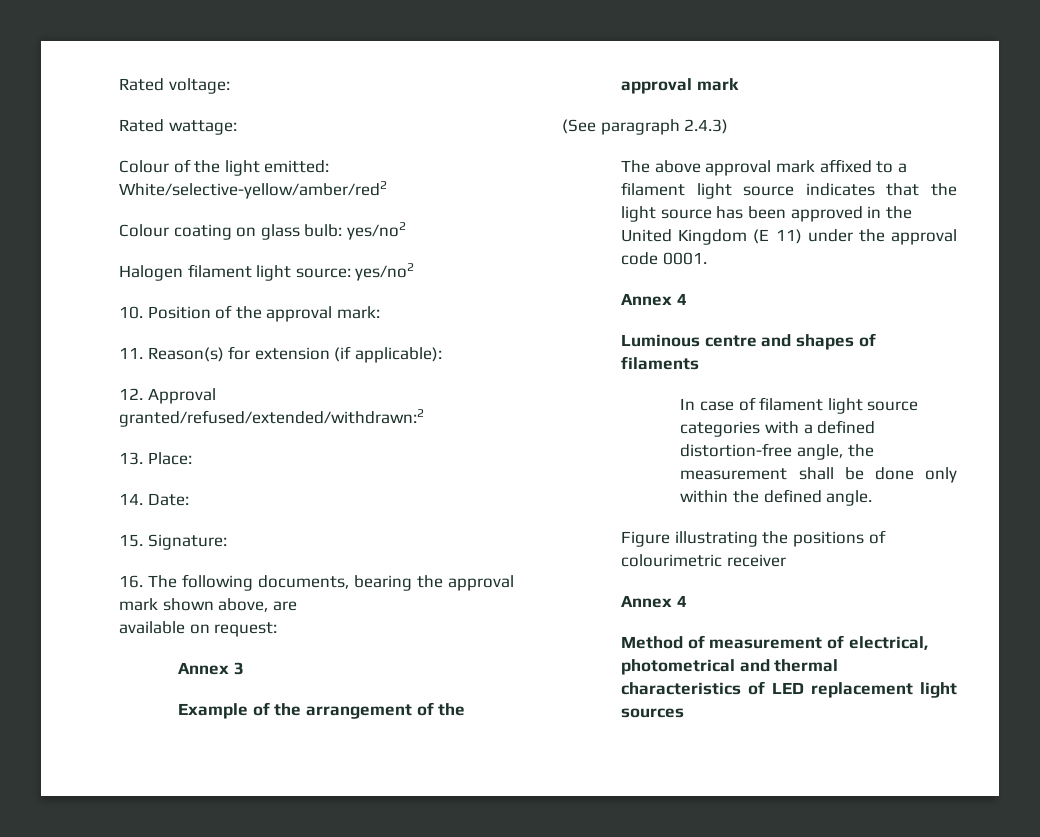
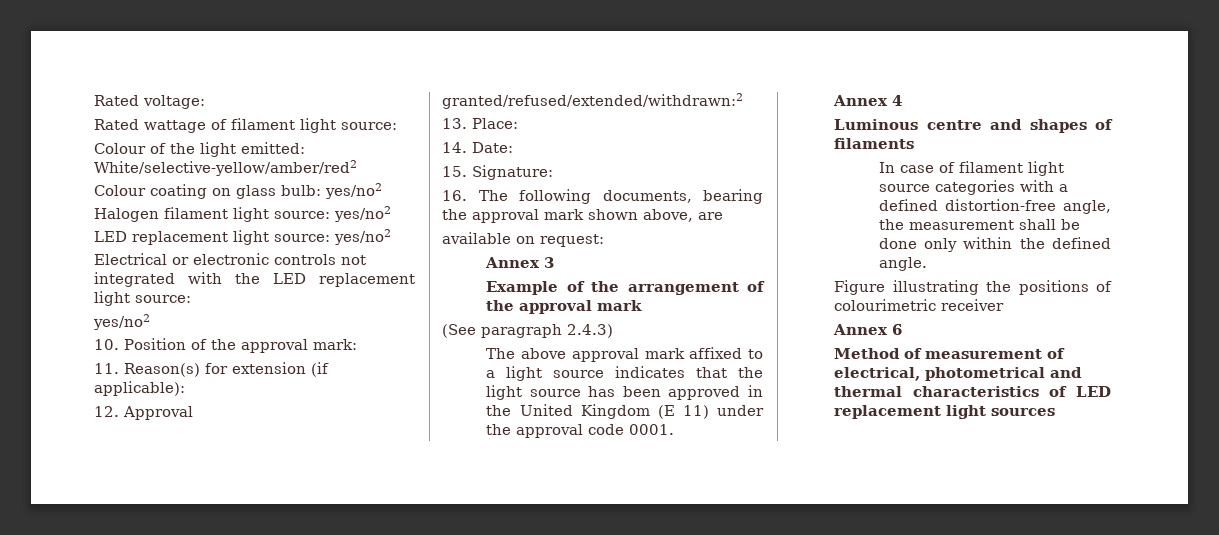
[168,120,237,135] wattage: -> [144,118,397,133] wattage of filament light source:
(415, 272) none -> [94,229,391,245] [94,253,366,265] [94,272,415,287] [94,291,191,306] [93,314,150,330] // LED replacement light source: yes/no2 // Electrical or electronic controls not integrated with the LED replacement light source: // yes/no2
[621,182,686,196] filament -> (496, 374) none
[676,595,687,607] 4 -> [892,324,903,335] 6

